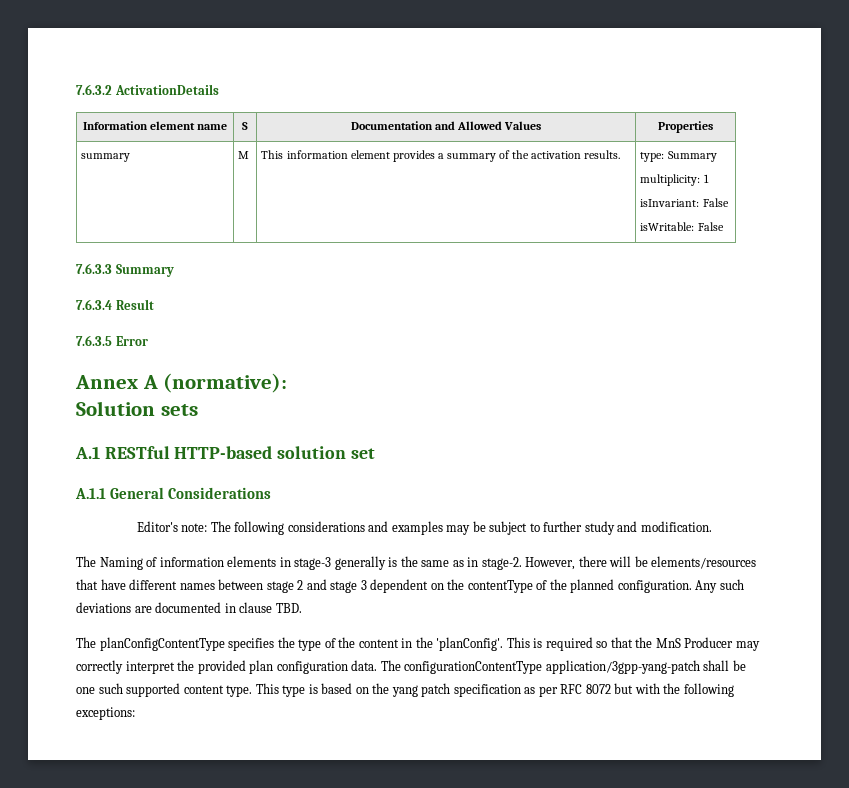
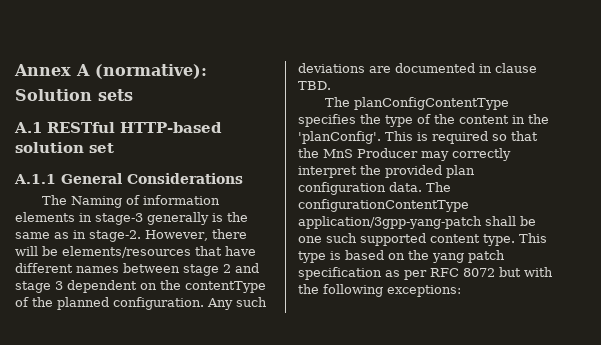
[76,84,219,95] [82,121,228,130] [242,122,248,130] [350,121,542,130] [658,121,713,133] [81,153,131,162] [238,151,250,159] [261,150,621,162] [640,151,717,162] [640,174,709,186] [640,198,729,207] [640,222,724,231] [76,263,174,277] [76,299,154,310] [76,335,148,346] 7.6.3.2 ActivationDetails // Information element name | S | Documentation and Allowed Values | Properties // summary | M | This information element provides a summary of the activation results. | type: Summary // multiplicity: 1 // isInvariant: False // isWritable: False // 7.6.3.3 Summary // 7.6.3.4 Result // 7.6.3.5 Error // -> (14, 70) none
[136,521,712,535] // Editor's note: The following considerations and examples may be subject to further study and modification. -> (243, 178) none

